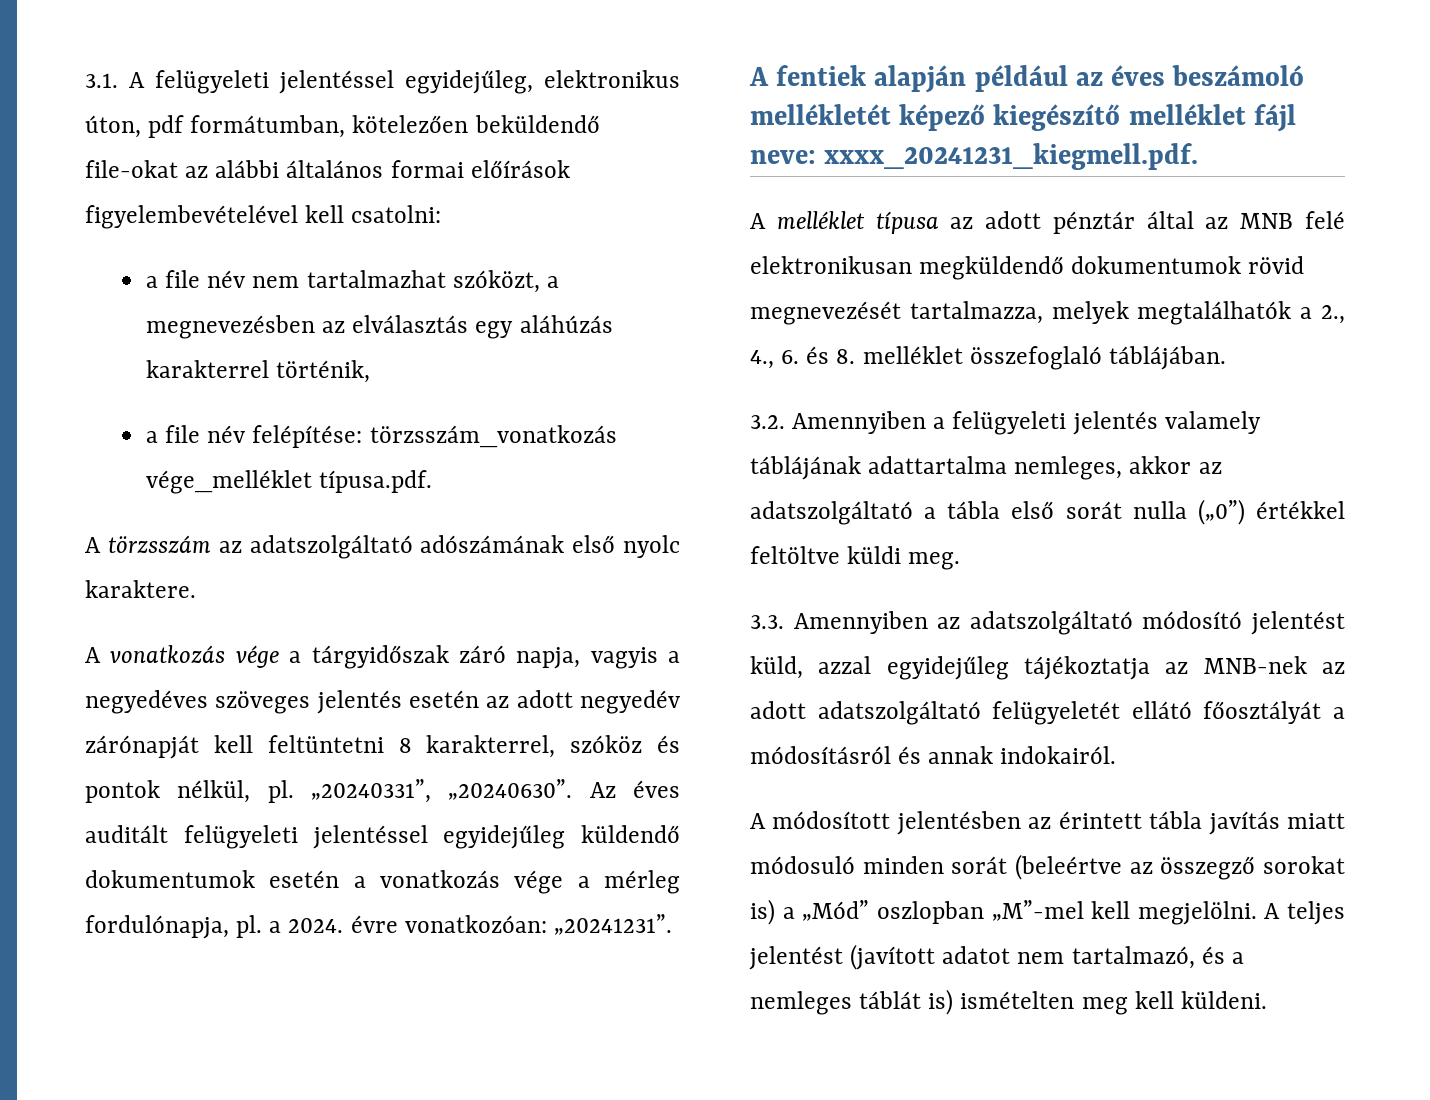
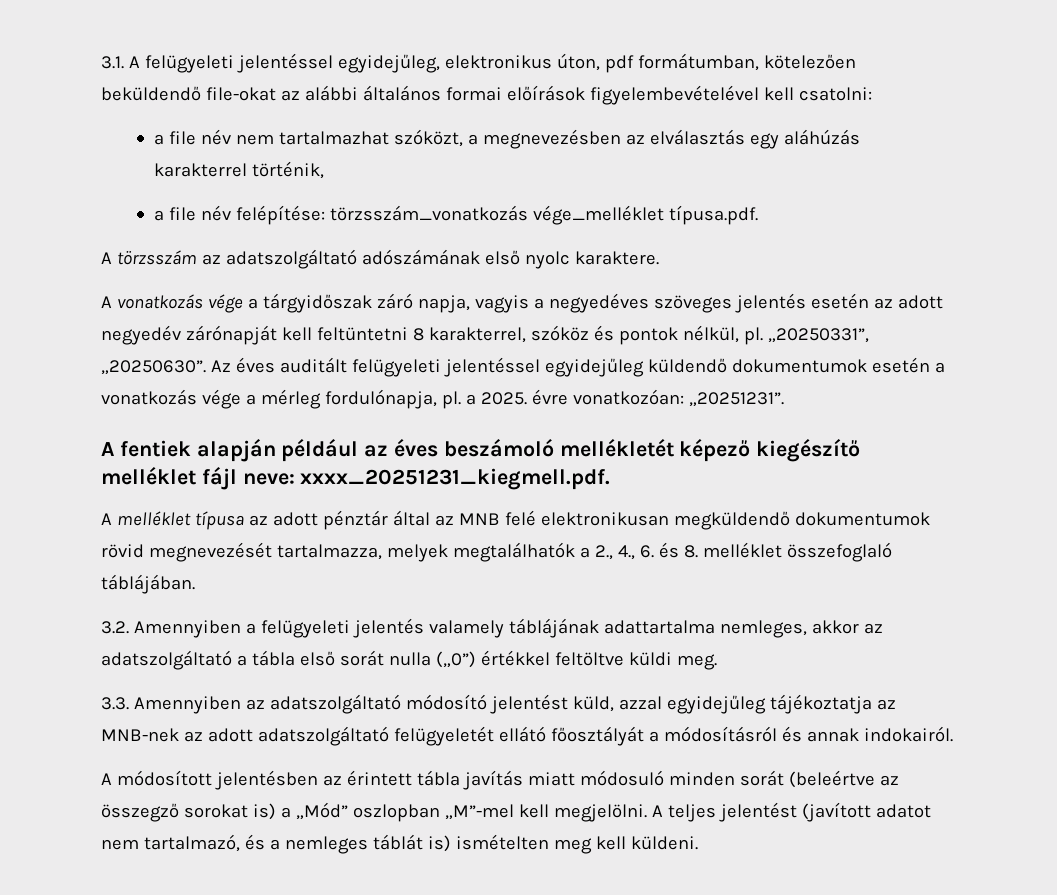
[310,779,573,803] „20240331”, „20240630”. -> [767,328,869,343] [101,360,206,375] „20250331”, „20250630”.
[288,918,344,933] 2024. -> [480,392,527,405] 2025.
[553,914,672,935] „20241231”. -> [688,392,784,407] „20251231”.
[824,143,1199,170] xxxx_20241231_kiegmell.pdf. -> [300,468,611,490] xxxx_20251231_kiegmell.pdf.

